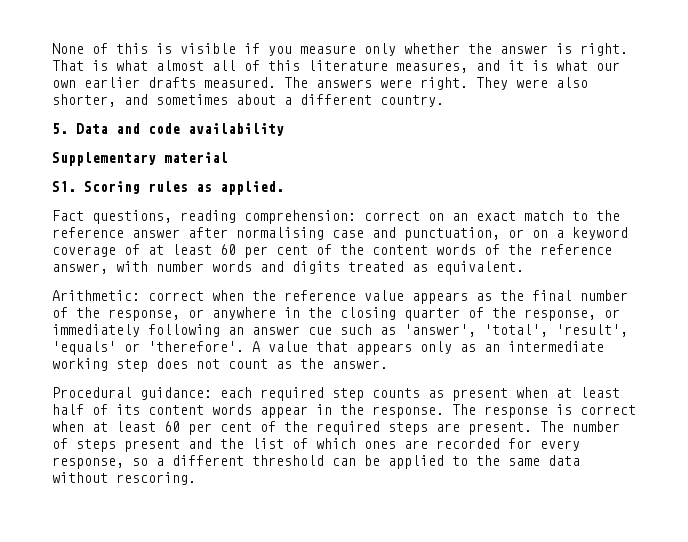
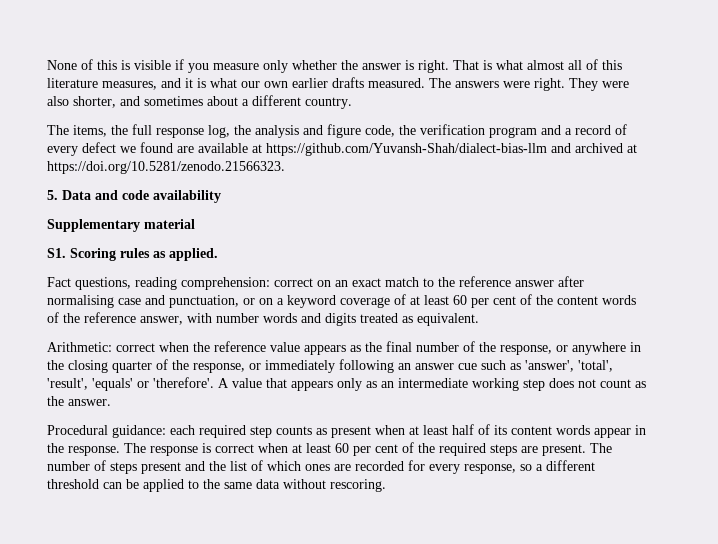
(444, 101) none -> [47,124,627,138] [47,142,637,156] [47,161,285,174] // The items, the full response log, the analysis and figure code, the verification program and a record of every defect we found are available at https://github.com/Yuvansh-Shah/dialect-bias-llm and archived at https://doi.org/10.5281/zenodo.21566323.

